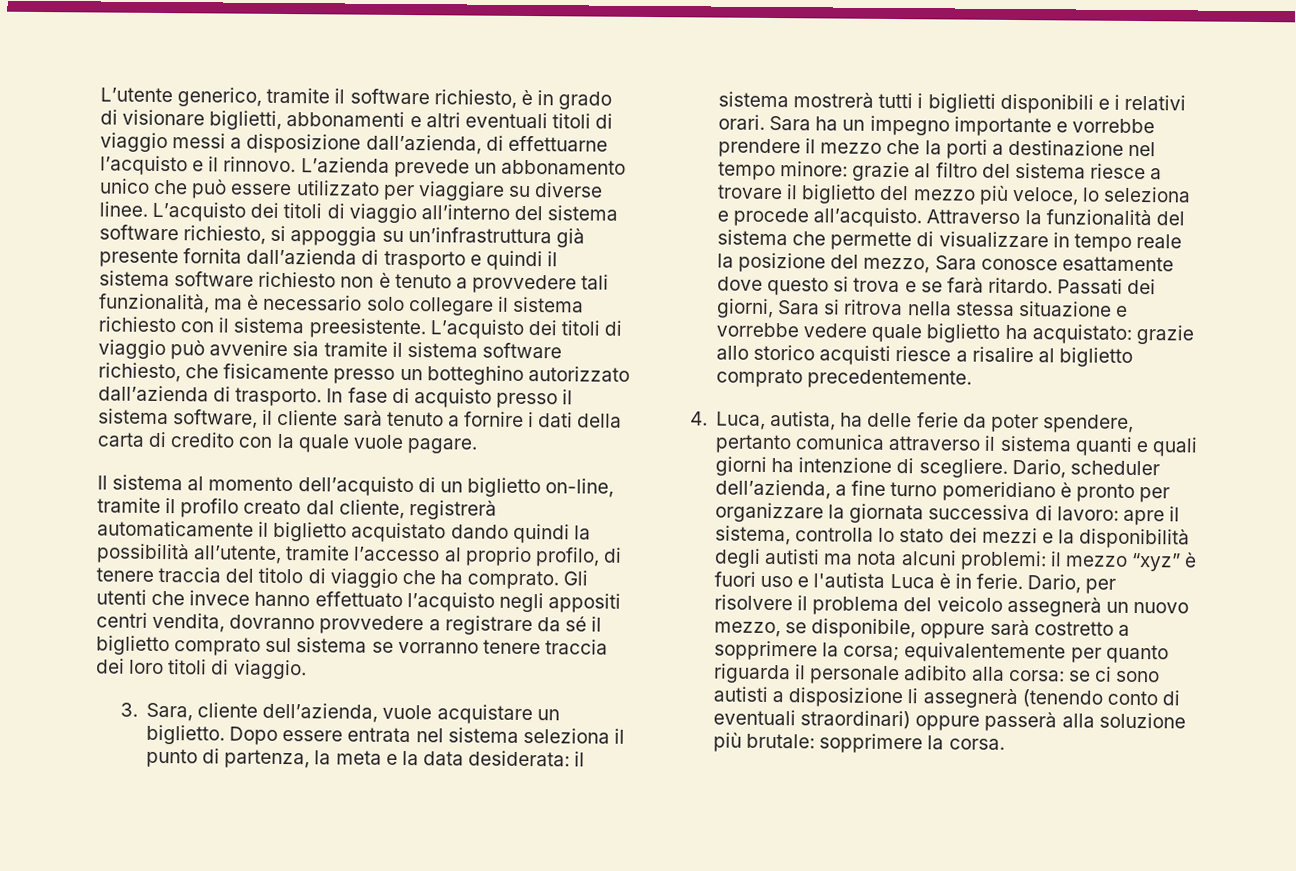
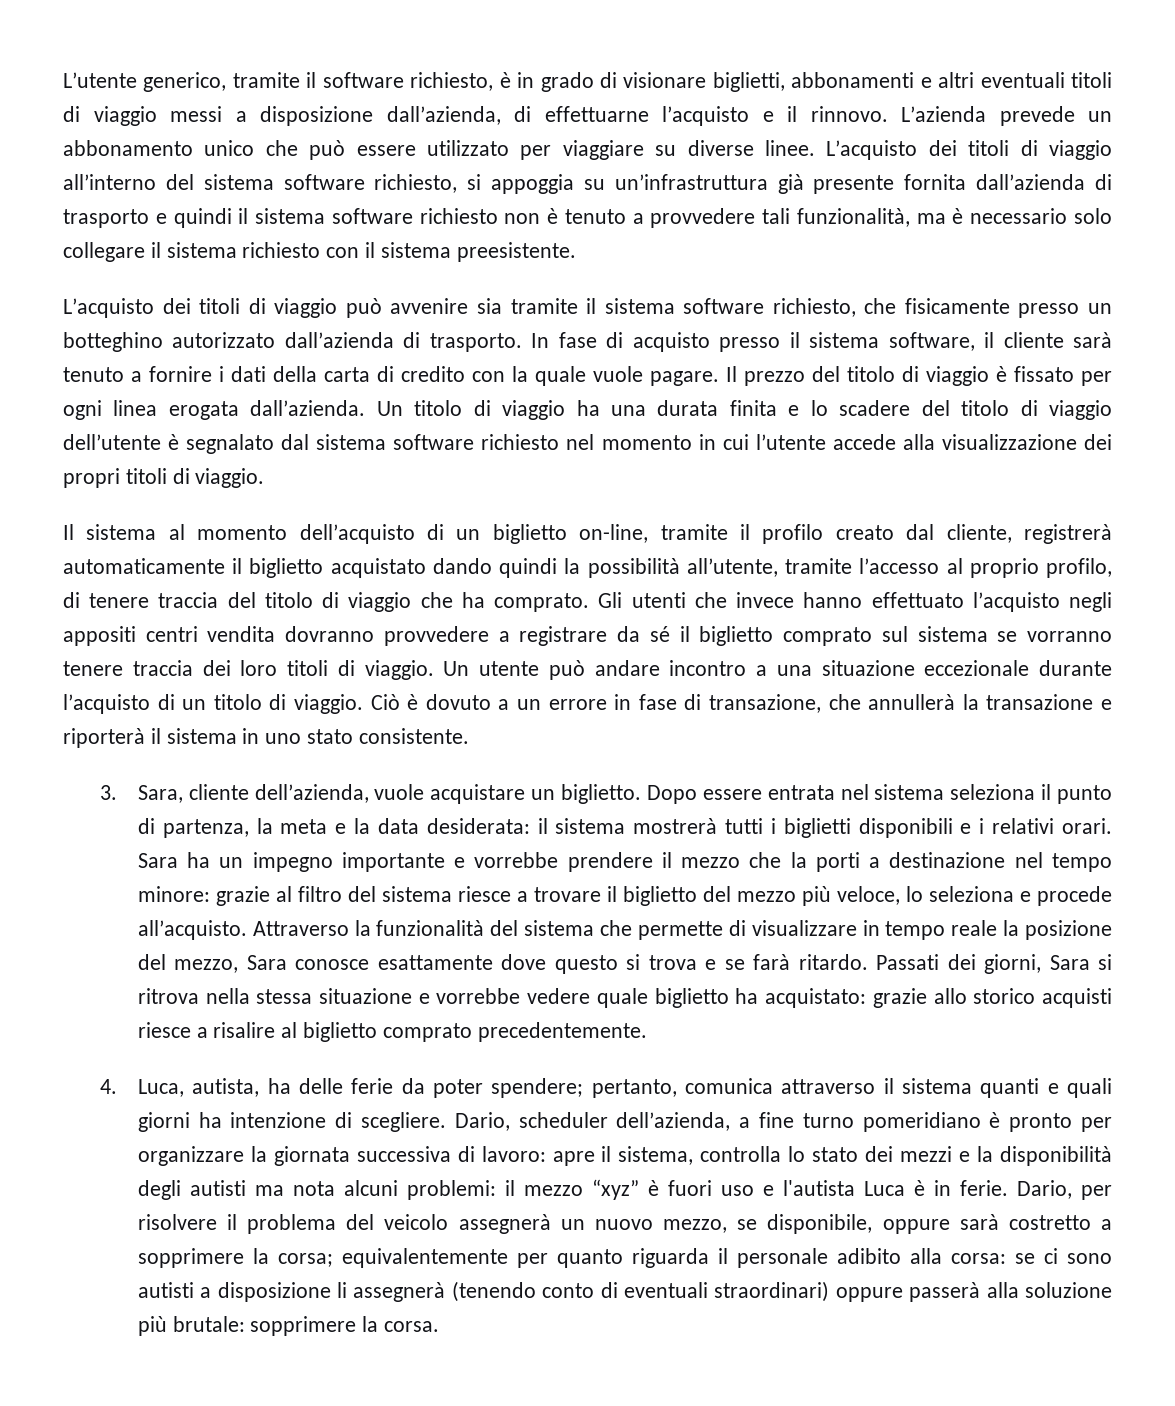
(426, 328) none -> (576, 252) //
(477, 446) none -> [726,366,1112,386] [63,400,1113,420] [63,434,1113,454] [63,468,265,488] Il prezzo del titolo di viaggio è fissato per ogni linea erogata dall’azienda. Un titolo di viaggio ha una durata finita e lo scadere del titolo di viaggio dell’utente è segnalato dal sistema software richiesto nel momento in cui l’utente accede alla visualizzazione dei propri titoli di viaggio.
[152,612,226,633] vendita, -> [207,626,276,642] vendita
(307, 669) none -> [443,660,1112,680] [63,694,1113,714] [63,728,469,748] Un utente può andare incontro a una situazione eccezionale durante l’acquisto di un titolo di viaggio. Ciò è dovuto a un errore in fase di transazione, che annullerà la transazione e riporterà il sistema in uno stato consistente.
[1042,414,1134,433] [714,434,792,454] spendere, pertanto -> [491,1078,677,1098] spendere; pertanto,

